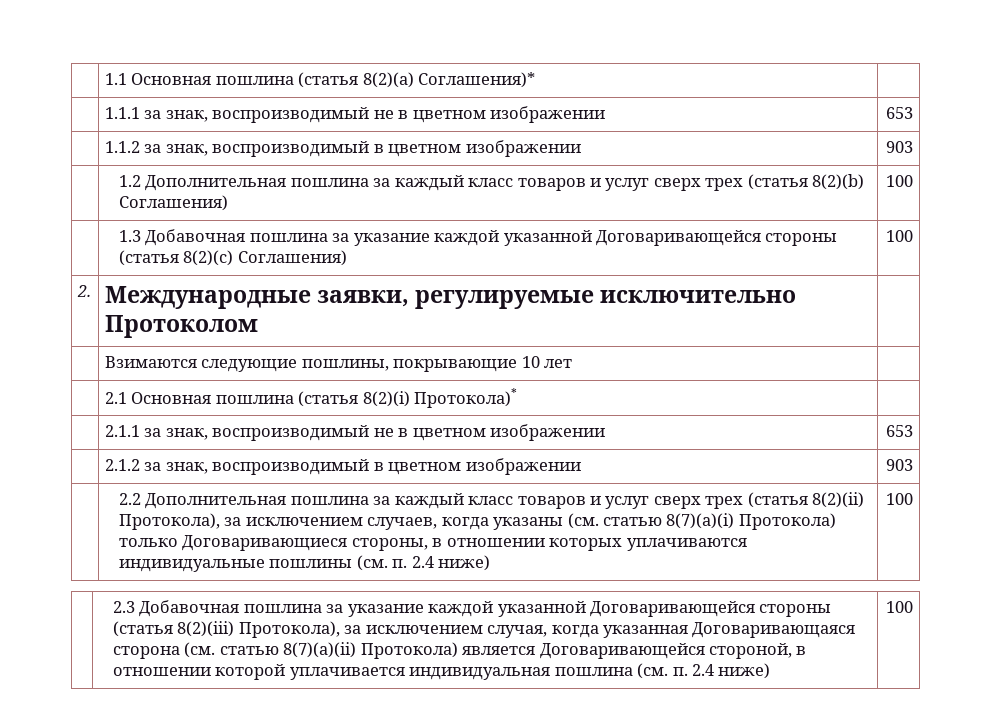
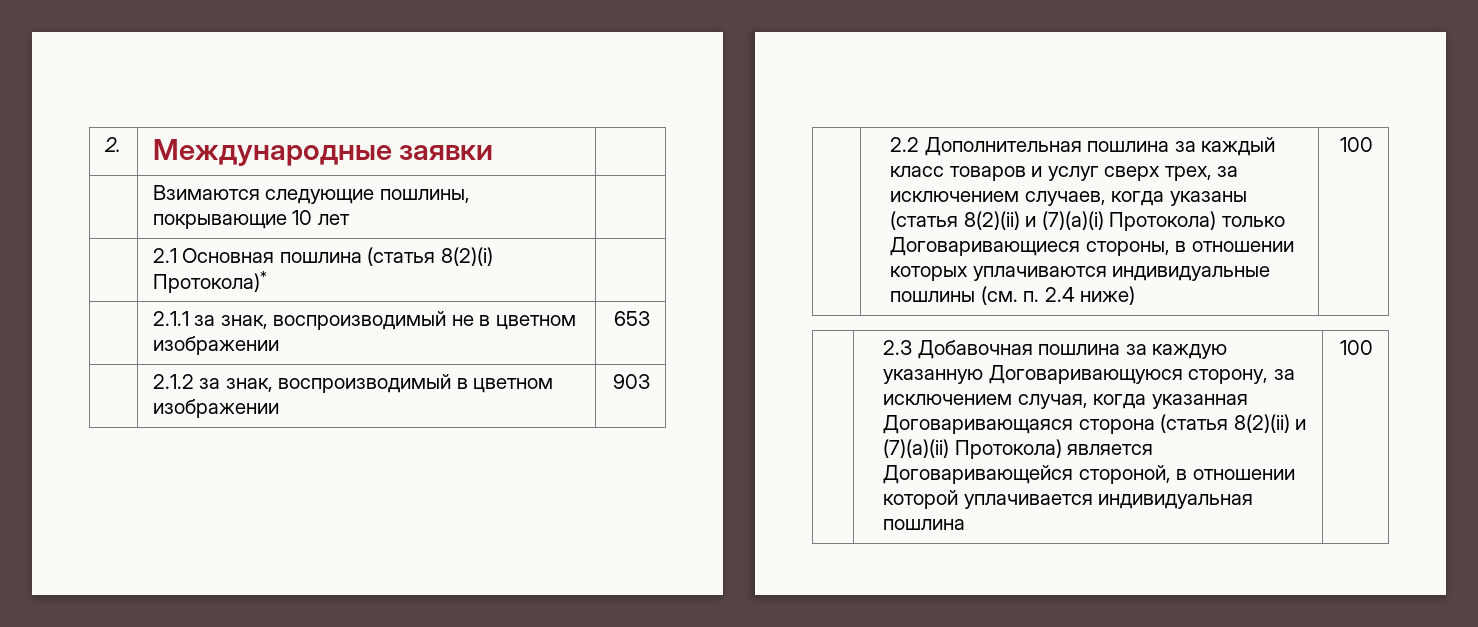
[104,72,536,88] [104,106,606,123] [886,107,914,119] [104,140,581,157] [886,141,914,153] [118,174,865,191] [118,195,228,211] [886,175,914,187] [118,229,838,246] [118,250,347,266] [886,230,914,242] [76,285,91,297] [104,286,797,309] [104,315,258,338] | 1.1 Основная пошлина (статья 8(2)(а) Соглашения)* | // | 1.1.1 за знак, воспроизводимый не в цветном изображении | 653 // | 1.1.2 за знак, воспроизводимый в цветном изображении | 903 // | 1.2 Дополнительная пошлина за каждый класс товаров и услуг сверх трех (статья 8(2)(b) Соглашения) | 100 // | 1.3 Добавочная пошлина за указание каждой указанной Договаривающейся стороны (статья 8(2)(с) Соглашения) | 100 // 2. | Международные заявки, регулируемые исключительно Протоколом -> [103,137,121,152] [152,139,494,166] 2. | Международные заявки
[705,492,865,509] [118,513,220,530] трех (статья 8(2)(ii) Протокола), -> [1164,166,1212,181] трех,
[567,513,735,529] (см. статью 8(7)(а)(i) -> [890,211,1104,230] (статья 8(2)(ii) и (7)(а)(i)
[347,601,832,617] [112,621,340,638] указание каждой указанной Договаривающейся стороны (статья 8(2)(iii) Протокола), -> [1152,344,1228,359] [883,365,1269,384] каждую указанную Договаривающуюся сторону,
[184,642,357,658] (см. статью 8(7)(а)(ii) -> [1160,414,1307,433] [883,439,950,458] (статья 8(2)(ii) и (7)(а)(ii)
[637,663,771,679] (см. п. 2.4 ниже) -> (966, 524) none

